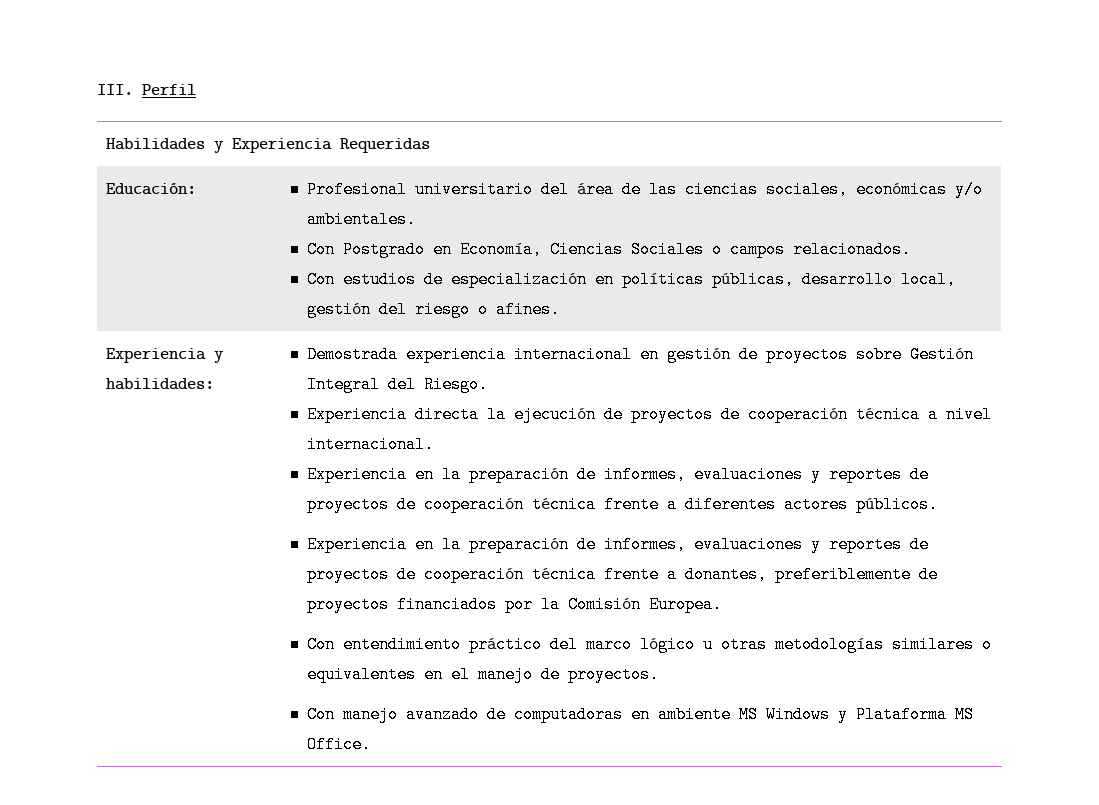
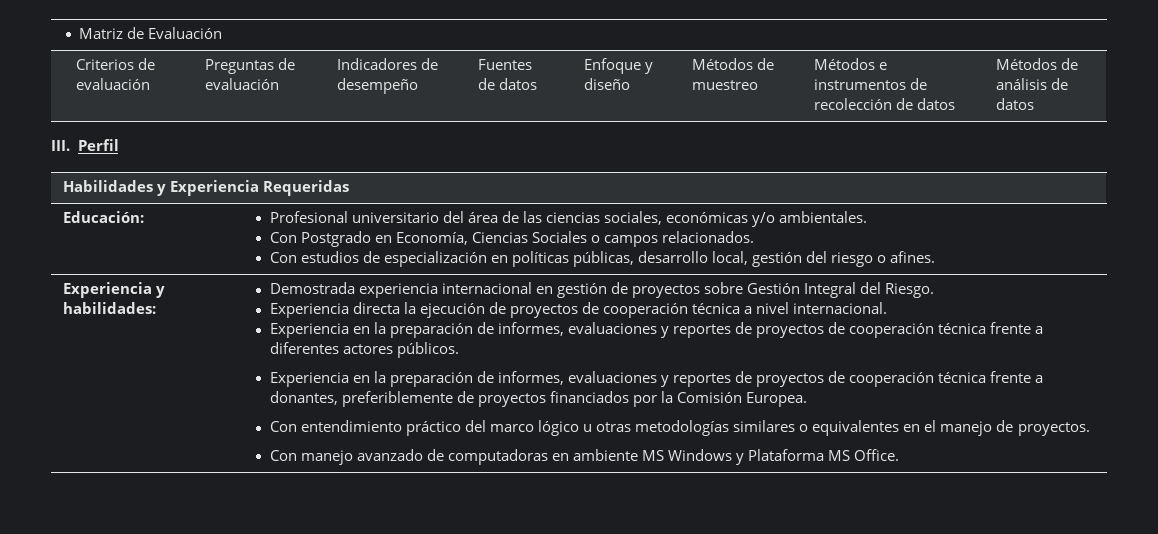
(97, 89) none -> [79,27,223,39] [76,58,156,70] [76,78,151,90] [205,58,296,74] [205,78,280,90] [337,58,439,70] [337,78,419,94] [478,59,533,70] [478,78,538,90] [584,58,654,74] [584,78,631,90] [692,58,775,70] [692,80,759,90] [814,58,888,70] [814,78,928,90] [814,98,956,110] [996,58,1079,70] [996,78,1069,90] [996,98,1035,110] Matriz de Evaluación // Criterios de evaluación | Preguntas de evaluación | Indicadores de desempeño | Fuentes de datos | Enfoque y diseño | Métodos de muestreo | Métodos e instrumentos de recolección de datos | Métodos de análisis de datos //

